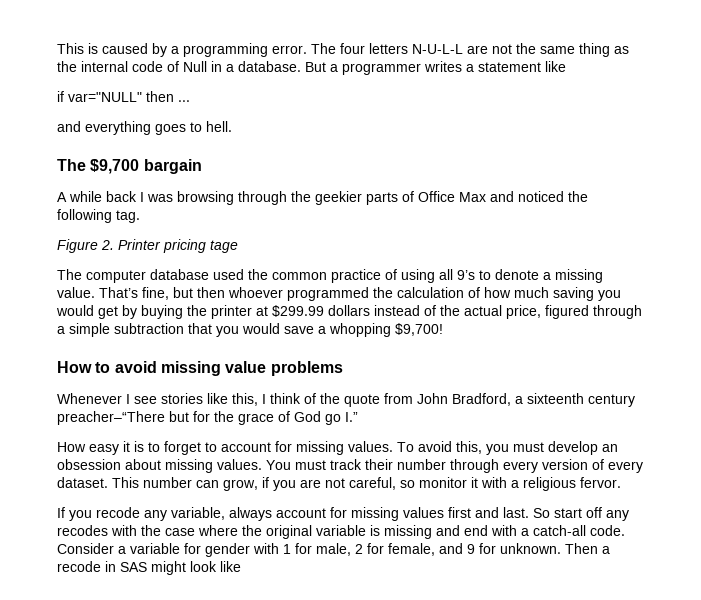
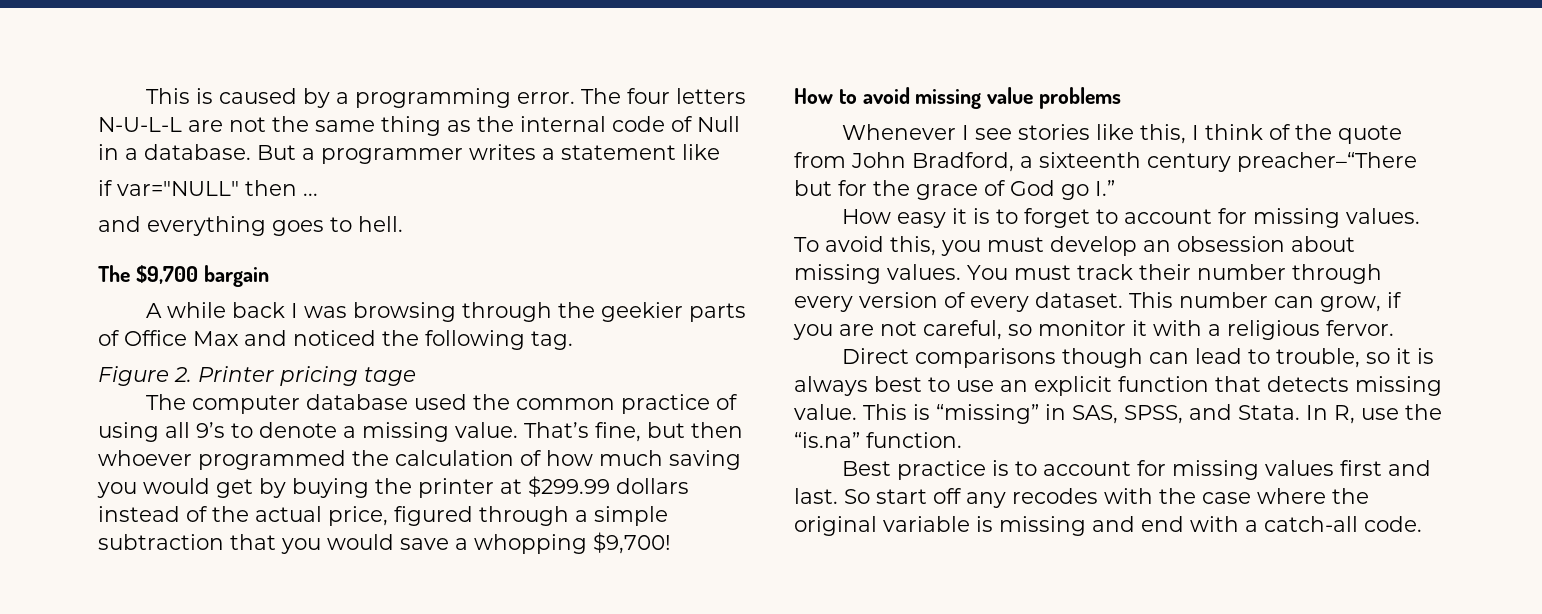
[57,507,272,521] If you recode any variable, always -> [841,348,1434,368] [794,376,1442,396] [794,404,1442,424] [794,432,962,448] [841,460,1037,480] Direct comparisons though can lead to trouble, so it is always best to use an explicit function that detects missing value. This is “missing” in SAS, SPSS, and Stata. In R, use the “is.na” function. // Best practice is to
[57,543,610,557] [57,561,241,575] Consider a variable for gender with 1 for male, 2 for female, and 9 for unknown. Then a recode in SAS might look like -> (1422, 524) none

